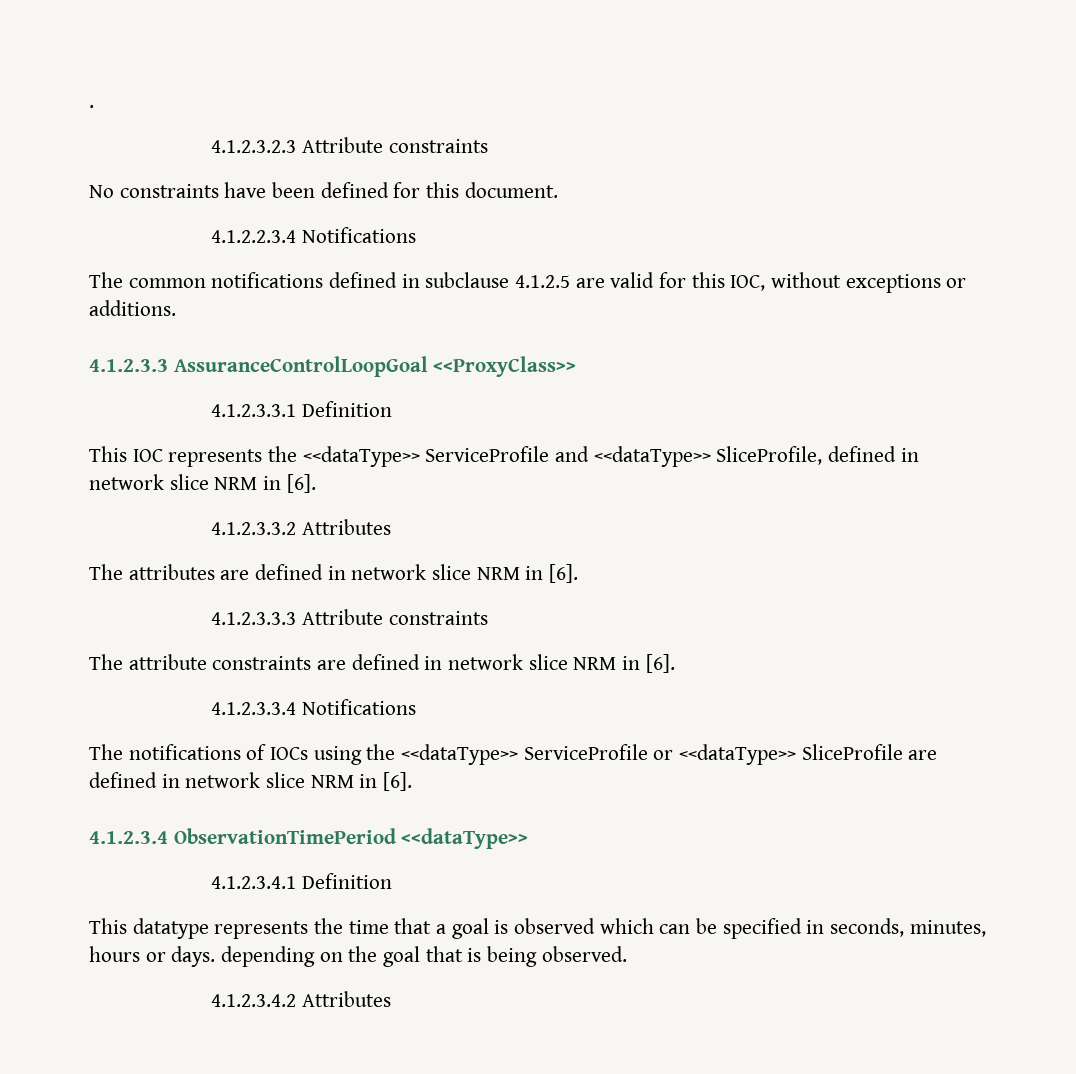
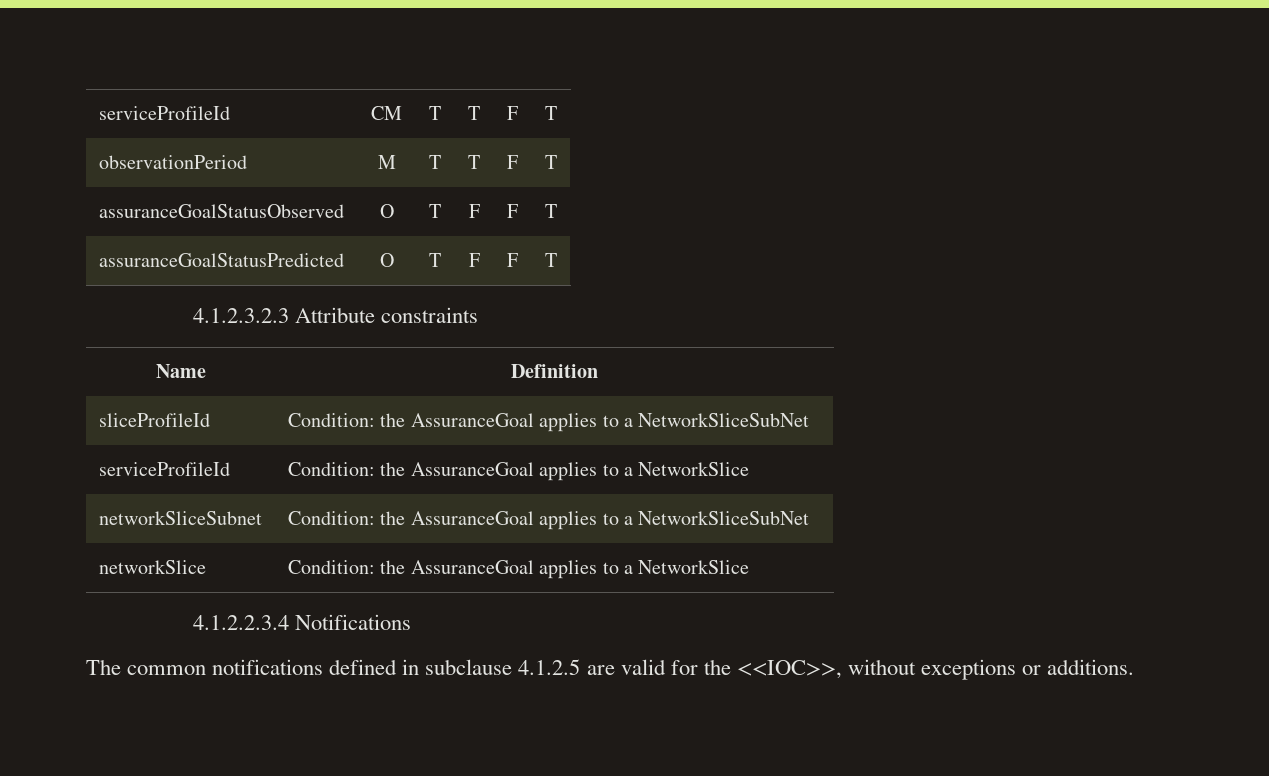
[89,105,94,108] [211,137,488,153] [89,182,558,198] . // 4.1.2.3.2.3 Attribute constraints // No constraints have been defined for this document. -> [98,106,230,120] [371,106,402,120] [429,106,441,120] [468,106,480,120] [507,106,518,120] [545,106,557,120] [98,155,247,169] [377,155,396,169] [429,155,441,169] [468,155,480,169] [507,155,518,169] [545,155,557,169] [98,204,344,218] [379,204,394,218] [429,204,441,218] [468,204,480,218] [507,204,518,218] [545,204,557,218] [98,253,344,267] [379,253,394,267] [429,253,441,267] [468,253,480,267] [507,253,518,267] [545,253,557,267] [192,307,479,323] [156,364,206,378] [511,364,598,378] [98,413,210,427] [287,413,810,432] [98,462,230,476] [287,462,750,481] [98,511,262,525] [287,511,810,530] [98,560,206,574] [287,560,750,579] serviceProfileId | CM | T | T | F | T // observationPeriod | M | T | T | F | T // assuranceGoalStatusObserved | O | T | F | F | T // assuranceGoalStatusPredicted | O | T | F | F | T // 4.1.2.3.2.3 Attribute constraints // Name | Definition // sliceProfileId | Condition: the AssuranceGoal applies to a NetworkSliceSubNet // serviceProfileId | Condition: the AssuranceGoal applies to a NetworkSlice // networkSliceSubnet | Condition: the AssuranceGoal applies to a NetworkSliceSubNet // networkSlice | Condition: the AssuranceGoal applies to a NetworkSlice
[691,272,766,291] this IOC, -> [703,659,842,679] the <<IOC>>,
[89,356,577,377] [211,401,392,417] [89,446,919,467] [89,474,316,493] [211,519,391,535] [89,564,579,583] [211,609,488,625] [89,654,675,673] [211,699,416,715] [89,744,938,765] [89,772,413,791] [89,828,529,849] [211,873,392,889] [89,918,986,939] [89,946,627,967] [211,991,391,1007] // 4.1.2.3.3 AssuranceControlLoopGoal <<ProxyClass>> // 4.1.2.3.3.1 Definition // This IOC represents the <<dataType>> ServiceProfile and <<dataType>> SliceProfile, defined in network slice NRM in [6]. // 4.1.2.3.3.2 Attributes // The attributes are defined in network slice NRM in [6]. // 4.1.2.3.3.3 Attribute constraints // The attribute constraints are defined in network slice NRM in [6]. // 4.1.2.3.3.4 Notifications // The notifications of IOCs using the <<dataType>> ServiceProfile or <<dataType>> SliceProfile are defined in network slice NRM in [6]. // 4.1.2.3.4 ObservationTimePeriod <<dataType>> // 4.1.2.3.4.1 Definition // This datatype represents the time that a goal is observed which can be specified in seconds, minutes, hours or days. depending on the goal that is being observed. // 4.1.2.3.4.2 Attributes -> (1135, 667) none

